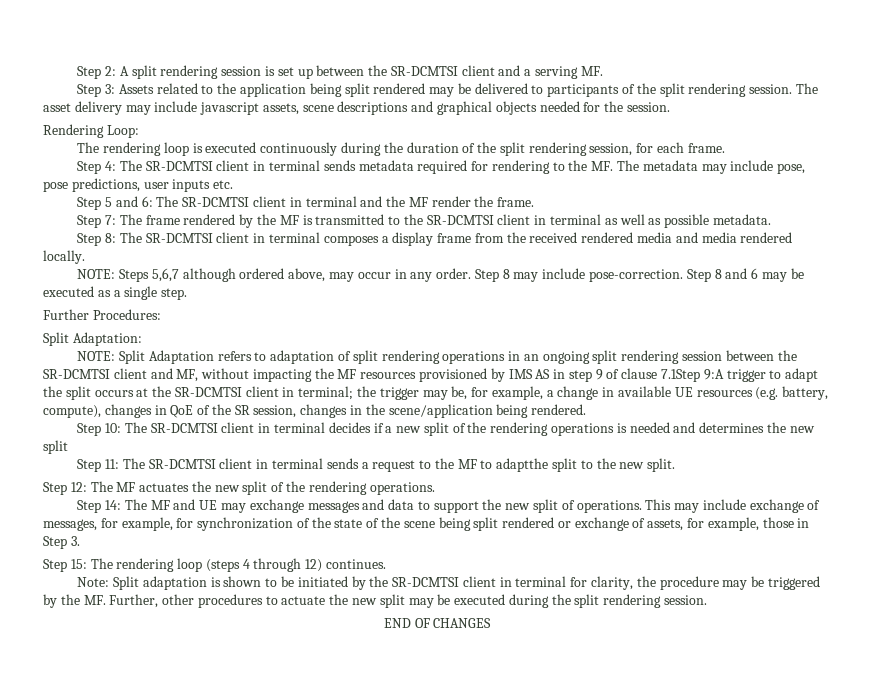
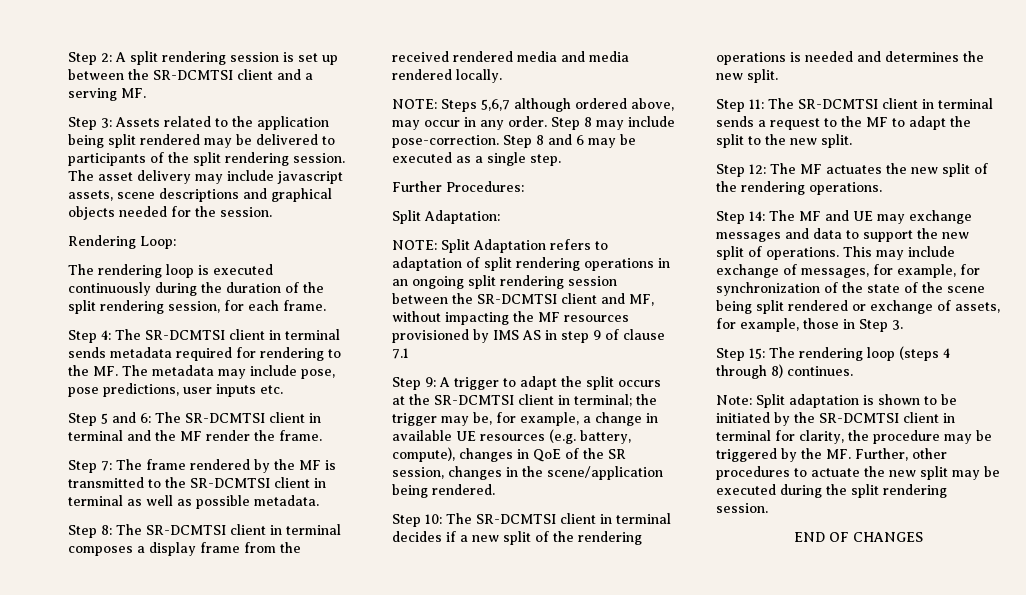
[661,369,724,382] 7.1Step 9:A -> [392,348,409,359] [392,377,450,390] 7.1 // Step 9: A
[43,440,68,454] split -> [747,69,778,83] split.
[496,458,549,472] adaptthe -> [909,116,971,130] adapt the
[305,559,323,572] 12) -> [771,364,783,378] 8)

